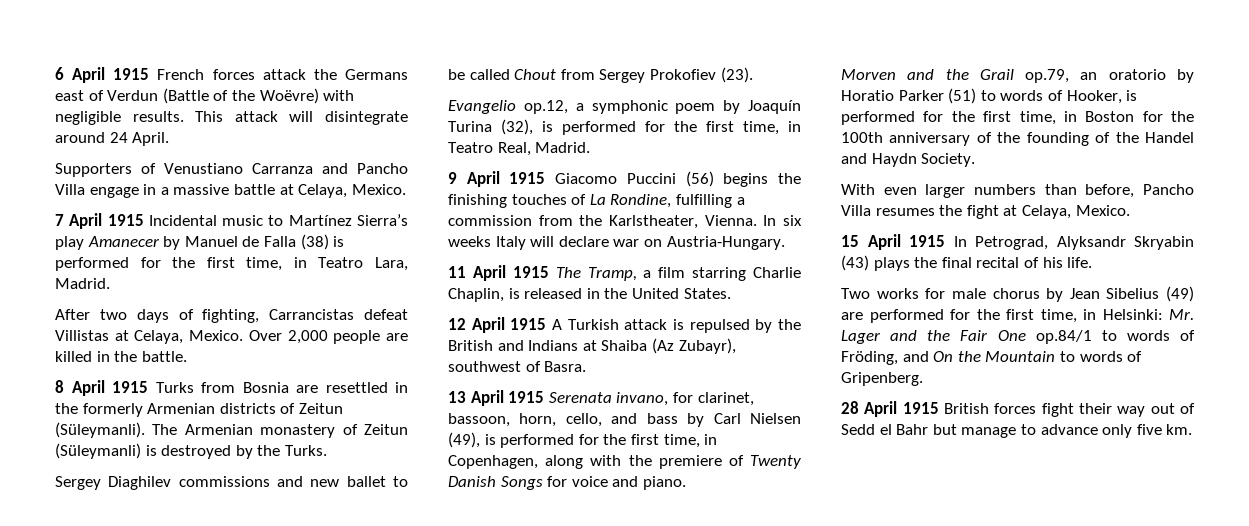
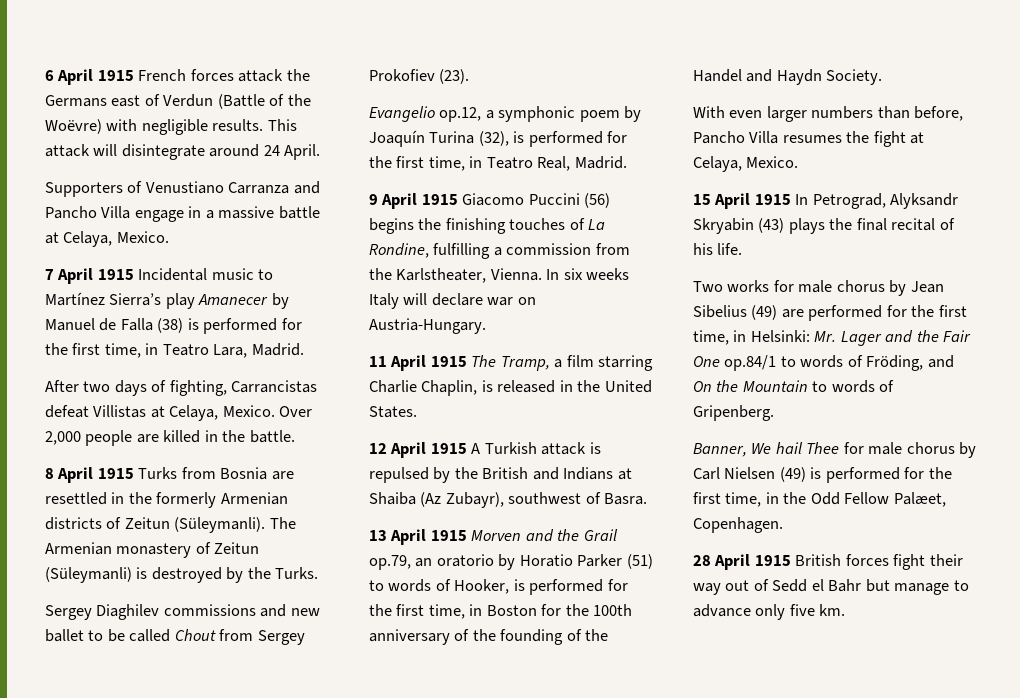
[548,392,754,406] [448,413,801,427] [448,432,718,448] [448,455,801,469] [448,476,686,490] Serenata invano, for clarinet, bassoon, horn, cello, and bass by Carl Nielsen (49), is performed for the first time, in Copenhagen, along with the premiere of Twenty Danish Songs for voice and piano. // -> (467, 535) none
(923, 379) none -> [693,442,977,458] [693,467,952,483] [693,492,946,507] [693,517,783,533] // Banner, We hail Thee for male chorus by Carl Nielsen (49) is performed for the first time, in the Odd Fellow Palæet, Copenhagen.

